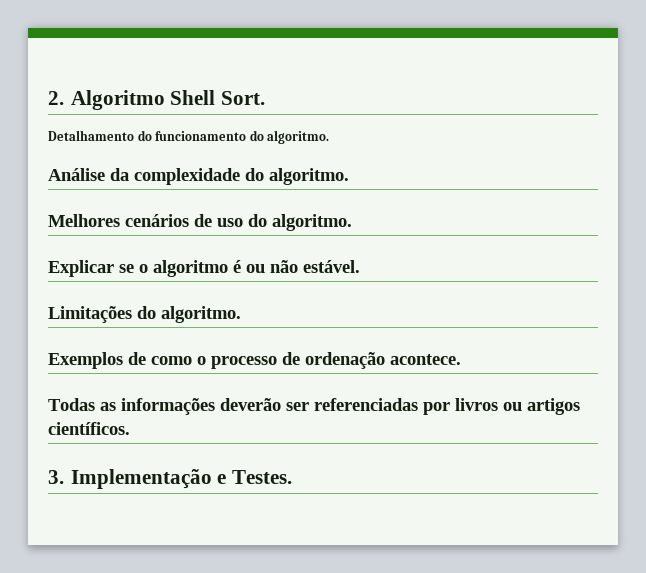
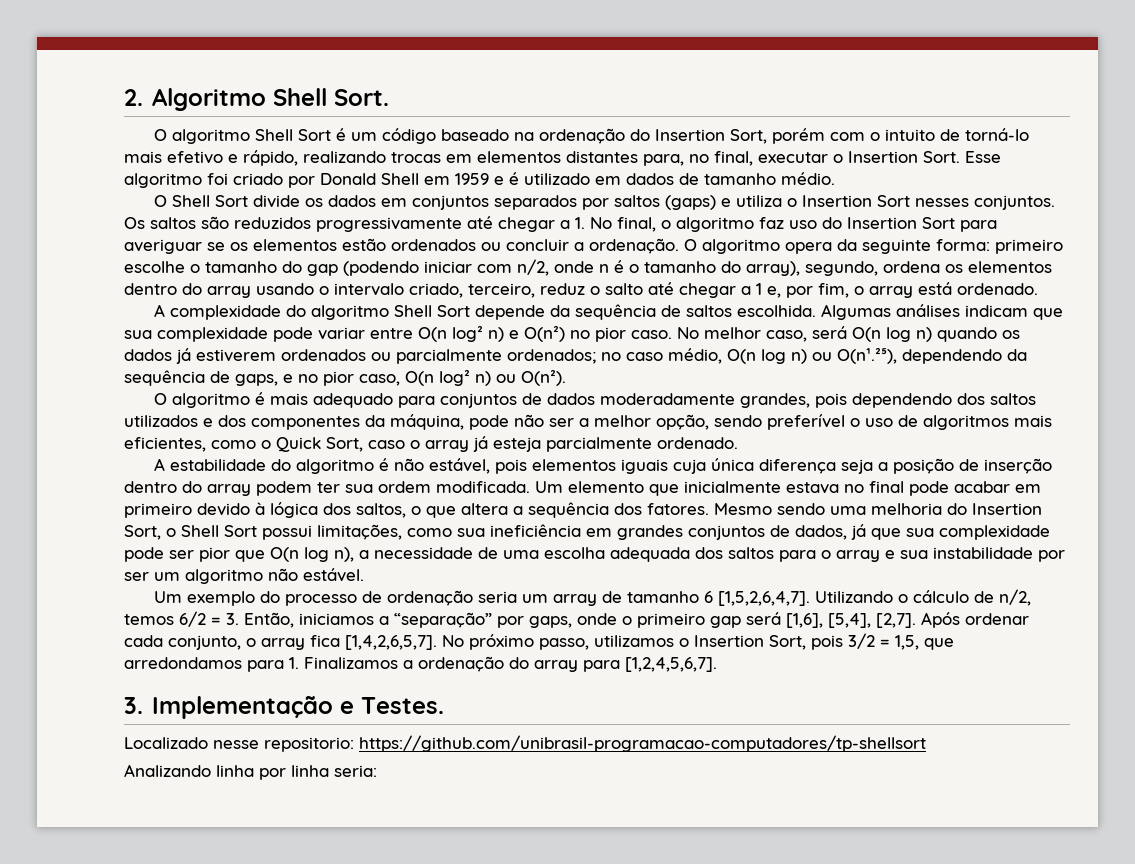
[48,130,330,144] [48,168,349,185] [48,214,352,231] [48,260,360,277] [48,306,241,323] [48,352,461,369] [48,398,580,415] [48,422,130,435] [48,469,292,489] Detalhamento do funcionamento do algoritmo. // Análise da complexidade do algoritmo. // Melhores cenários de uso do algoritmo. // Explicar se o algoritmo é ou não estável. // Limitações do algoritmo. // Exemplos de como o processo de ordenação acontece. // Todas as informações deverão ser referenciadas por livros ou artigos científicos. // 3. Implementação e Testes. -> [154,128,1030,144] [124,150,1001,166] [124,172,835,188] [154,195,1056,210] [124,216,997,232] [124,238,1063,254] [124,259,1052,276] [124,282,1038,298] [154,304,1064,320] [124,325,1020,342] [124,347,1027,364] [124,369,566,386] [154,392,1037,408] [124,414,1052,430] [124,436,738,452] [154,458,1053,474] [124,481,1041,496] [124,502,1042,518] [124,524,1050,540] [124,547,1065,562] [124,568,364,584] [154,589,1032,606] [124,611,1029,628] [124,633,954,650] [124,656,717,672] [124,696,444,719] [124,735,926,752] [124,764,377,780] O algoritmo Shell Sort é um código baseado na ordenação do Insertion Sort, porém com o intuito de torná-lo mais efetivo e rápido, realizando trocas em elementos distantes para, no final, executar o Insertion Sort. Esse algoritmo foi criado por Donald Shell em 1959 e é utilizado em dados de tamanho médio. // O Shell Sort divide os dados em conjuntos separados por saltos (gaps) e utiliza o Insertion Sort nesses conjuntos. Os saltos são reduzidos progressivamente até chegar a 1. No final, o algoritmo faz uso do Insertion Sort para averiguar se os elementos estão ordenados ou concluir a ordenação. O algoritmo opera da seguinte forma: primeiro escolhe o tamanho do gap (podendo iniciar com n/2, onde n é o tamanho do array), segundo, ordena os elementos dentro do array usando o intervalo criado, terceiro, reduz o salto até chegar a 1 e, por fim, o array está ordenado. // A complexidade do algoritmo Shell Sort depende da sequência de saltos escolhida. Algumas análises indicam que sua complexidade pode variar entre O(n log² n) e O(n²) no pior caso. No melhor caso, será O(n log n) quando os dados já estiverem ordenados ou parcialmente ordenados; no caso médio, O(n log n) ou O(n¹.²⁵), dependendo da sequência de gaps, e no pior caso, O(n log² n) ou O(n²). // O algoritmo é mais adequado para conjuntos de dados moderadamente grandes, pois dependendo dos saltos utilizados e dos componentes da máquina, pode não ser a melhor opção, sendo preferível o uso de algoritmos mais eficientes, como o Quick Sort, caso o array já esteja parcialmente ordenado. // A estabilidade do algoritmo é não estável, pois elementos iguais cuja única diferença seja a posição de inserção dentro do array podem ter sua ordem modificada. Um elemento que inicialmente estava no final pode acabar em primeiro devido à lógica dos saltos, o que altera a sequência dos fatores. Mesmo sendo uma melhoria do Insertion Sort, o Shell Sort possui limitações, como sua ineficiência em grandes conjuntos de dados, já que sua complexidade pode ser pior que O(n log n), a necessidade de uma escolha adequada dos saltos para o array e sua instabilidade por ser um algoritmo não estável. // Um exemplo do processo de ordenação seria um array de tamanho 6 [1,5,2,6,4,7]. Utilizando o cálculo de n/2, temos 6/2 = 3. Então, iniciamos a “separação” por gaps, onde o primeiro gap será [1,6], [5,4], [2,7]. Após ordenar cada conjunto, o array fica [1,4,2,6,5,7]. No próximo passo, utilizamos o Insertion Sort, pois 3/2 = 1,5, que arredondamos para 1. Finalizamos a ordenação do array para [1,2,4,5,6,7]. // 3. Implementação e Testes. // Localizado nesse repositorio: https://github.com/unibrasil-programacao-computadores/tp-shellsort // Analizando linha por linha seria:

